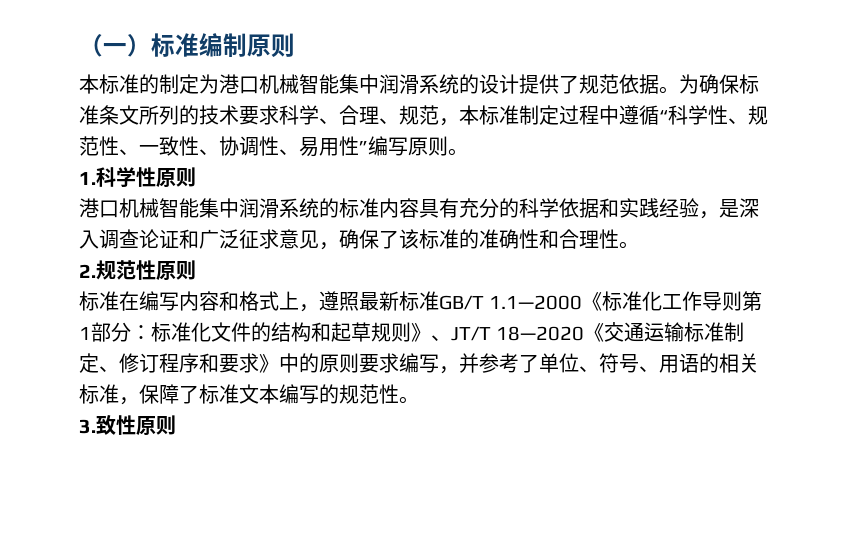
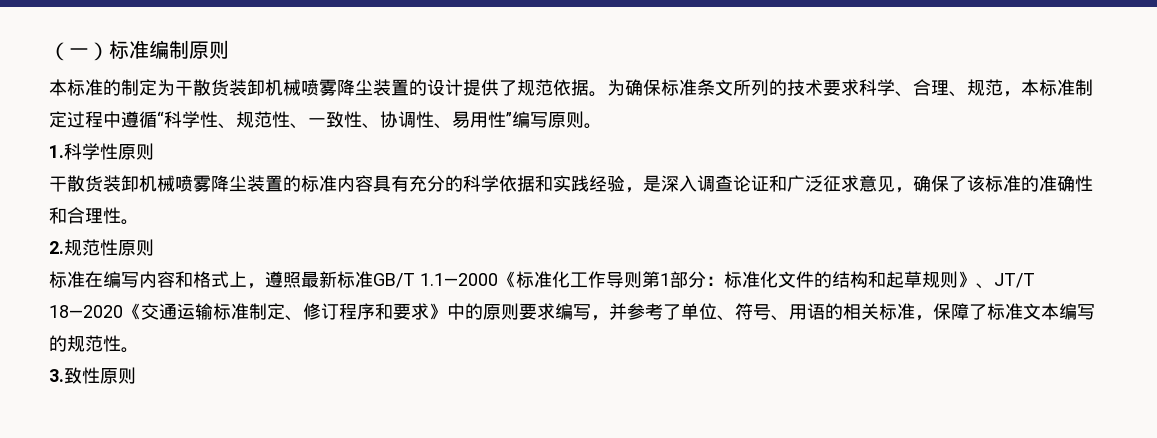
[219,74,459,94] 港口机械智能集中润滑系统 -> [175,79,409,96] 干散货装卸机械喷雾降尘装置
[79,198,319,218] 港口机械智能集中润滑系统 -> [49,175,283,192] 干散货装卸机械喷雾降尘装置

